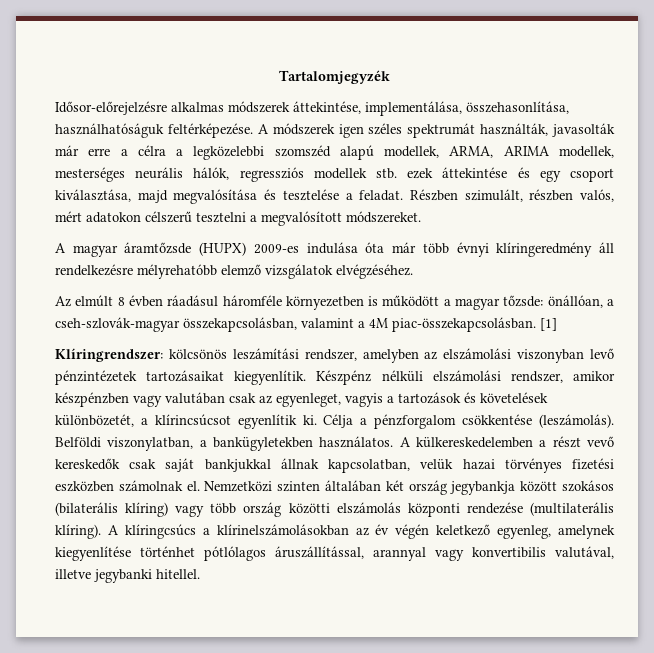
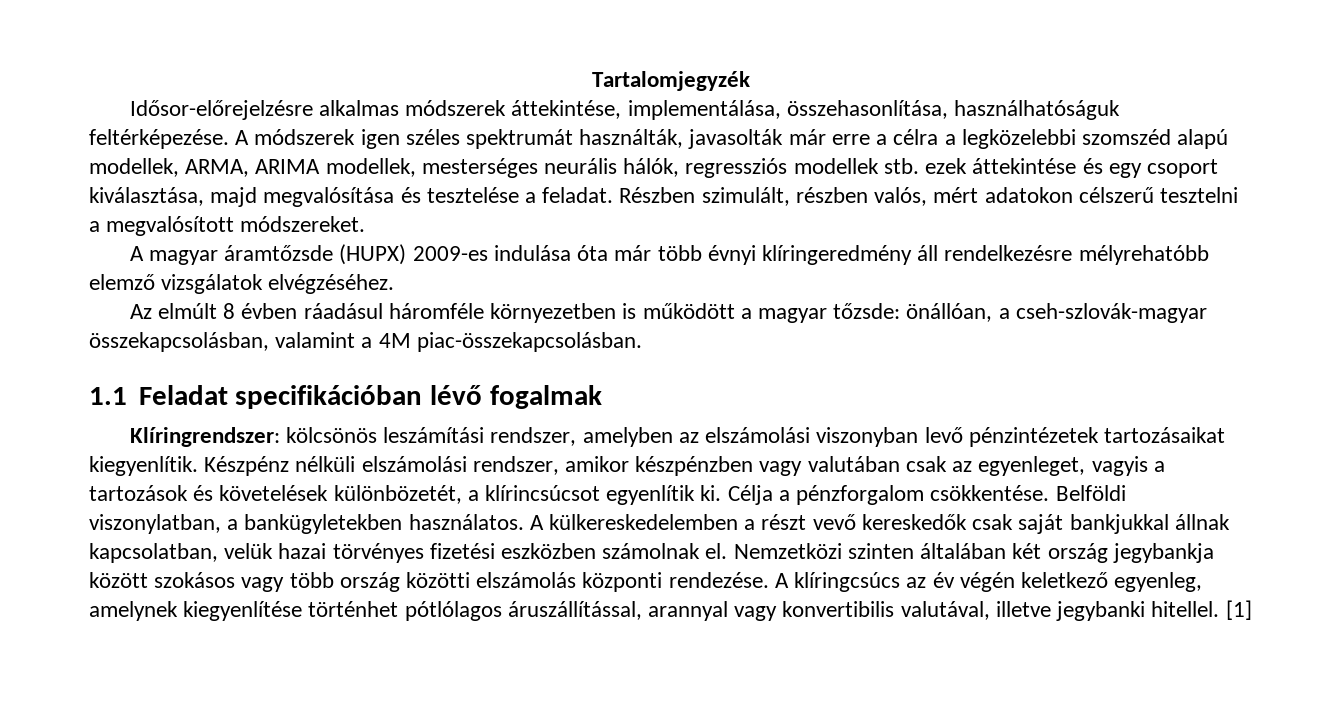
[540,318,557,331] [1] -> [89,385,602,409] // 1.1 Feladat specifikációban lévő fogalmak
[462,414,615,428] csökkentése (leszámolás). -> [930,485,1050,501] csökkentése.
[55,502,169,517] (bilaterális klíring) -> (236, 580) none
[466,502,614,516] [55,524,349,539] rendezése (multilaterális klíring). A klíringcsúcs a klírinelszámolásokban -> [668,572,901,592] rendezése. A klíringcsúcs
(200, 574) none -> [1225,600,1252,620] [1]

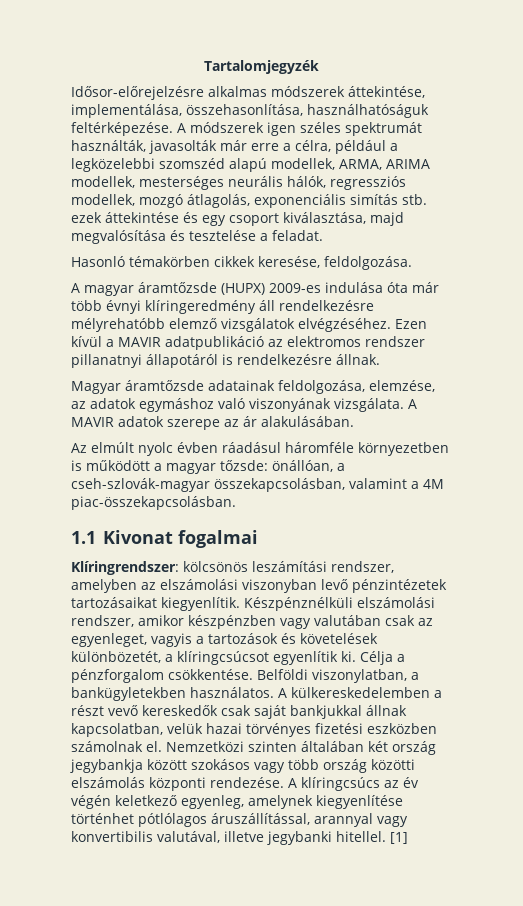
[893,129,939,145] célra -> [295,140,386,154] célra, például
[793,158,879,174] modellek -> [71,194,398,208] modellek, mozgó átlagolás, exponenciális simítás
[619,187,1238,206] [89,216,366,236] Részben szimulált, részben valós, mért adatokon célszerű tesztelni a megvalósított módszereket. -> [71,256,412,270] // Hasonló témakörben cikkek keresése, feldolgozása.
(395, 284) none -> [395,319,427,329] [71,336,425,350] [71,354,380,368] [71,380,435,394] [71,398,417,412] [71,416,354,430] Ezen kívül a MAVIR adatpublikáció az elektromos rendszer pillanatnyi állapotáról is rendelkezésre állnak. // Magyar áramtőzsde adatainak feldolgozása, elemzése, az adatok egymáshoz való viszonyának vizsgálata. A MAVIR adatok szerepe az ár alakulásában.
[223,303,236,319] 8 -> [138,442,173,456] nyolc
[138,385,602,409] Feladat specifikációban lévő fogalmak -> [102,530,258,548] Kivonat fogalmai
[204,456,356,476] Készpénz nélküli -> [244,597,353,611] Készpénznélküli
[485,485,601,501] klírincsúcsot -> [177,651,269,665] klíringcsúcsot

